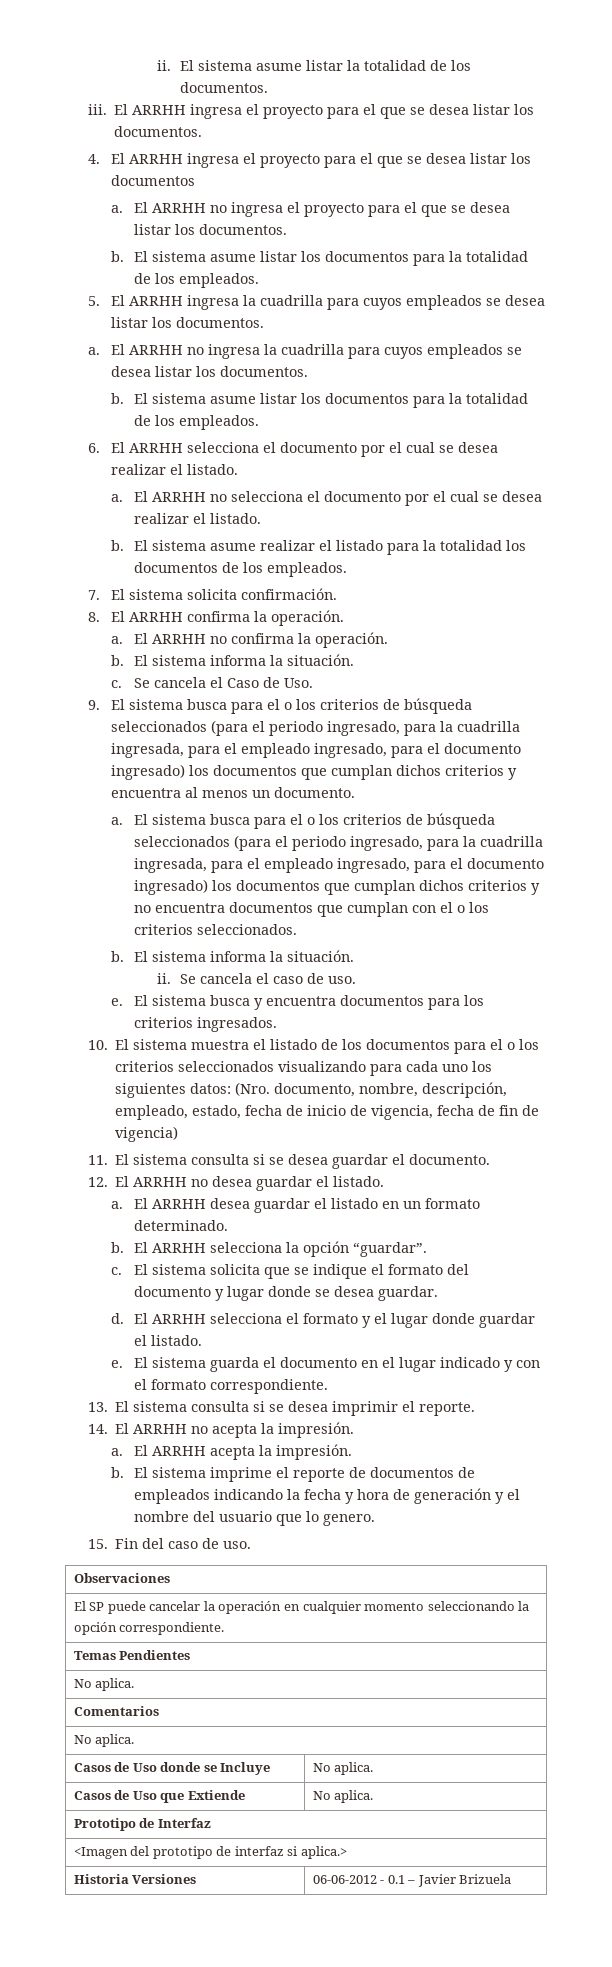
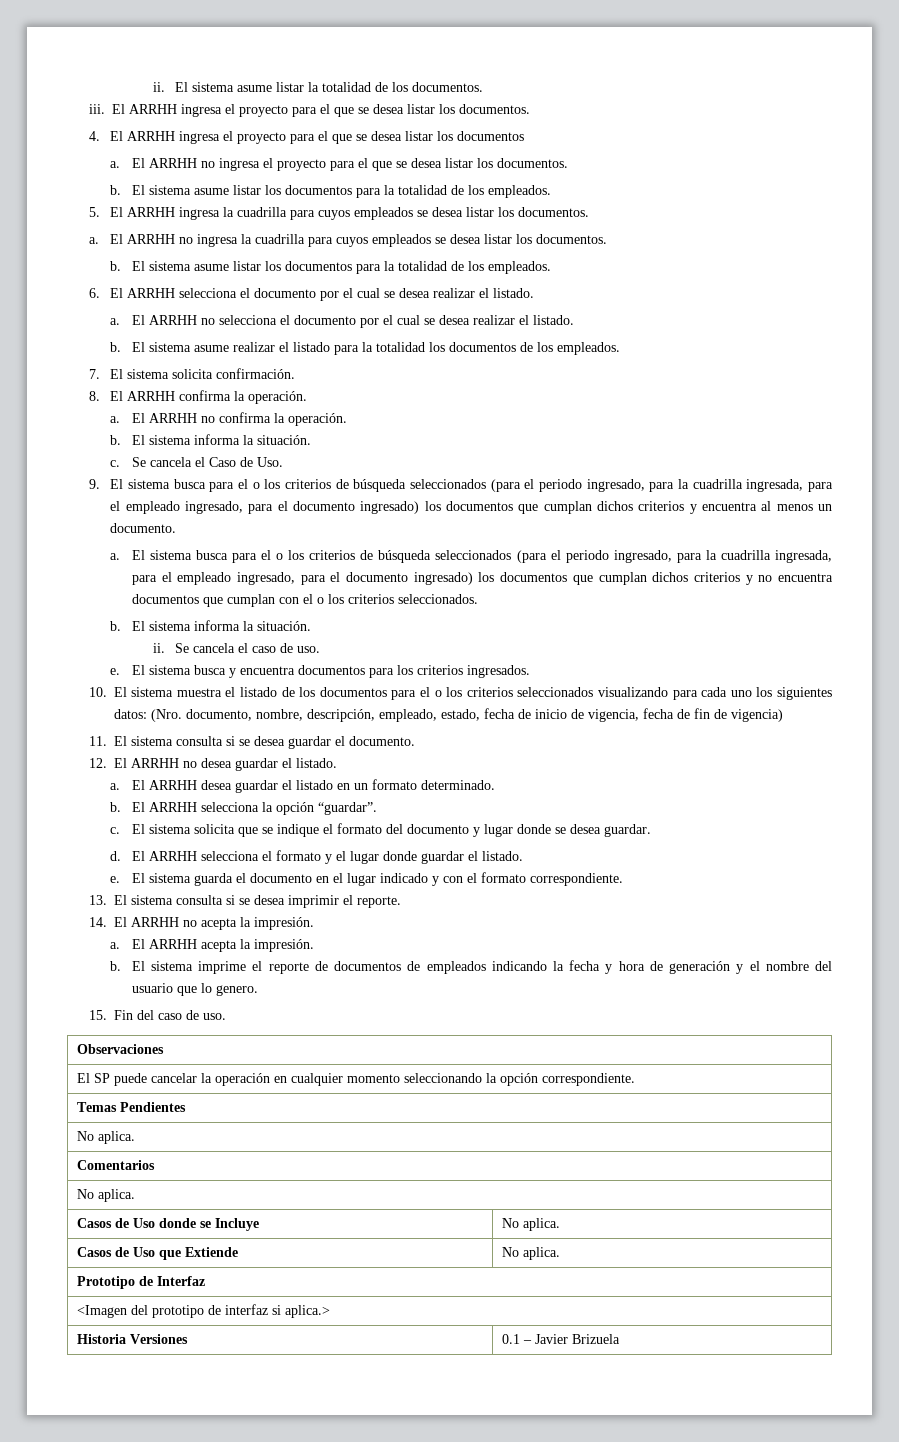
[312,1875,385,1884] 06-06-2012 - -> (189, 1339) none

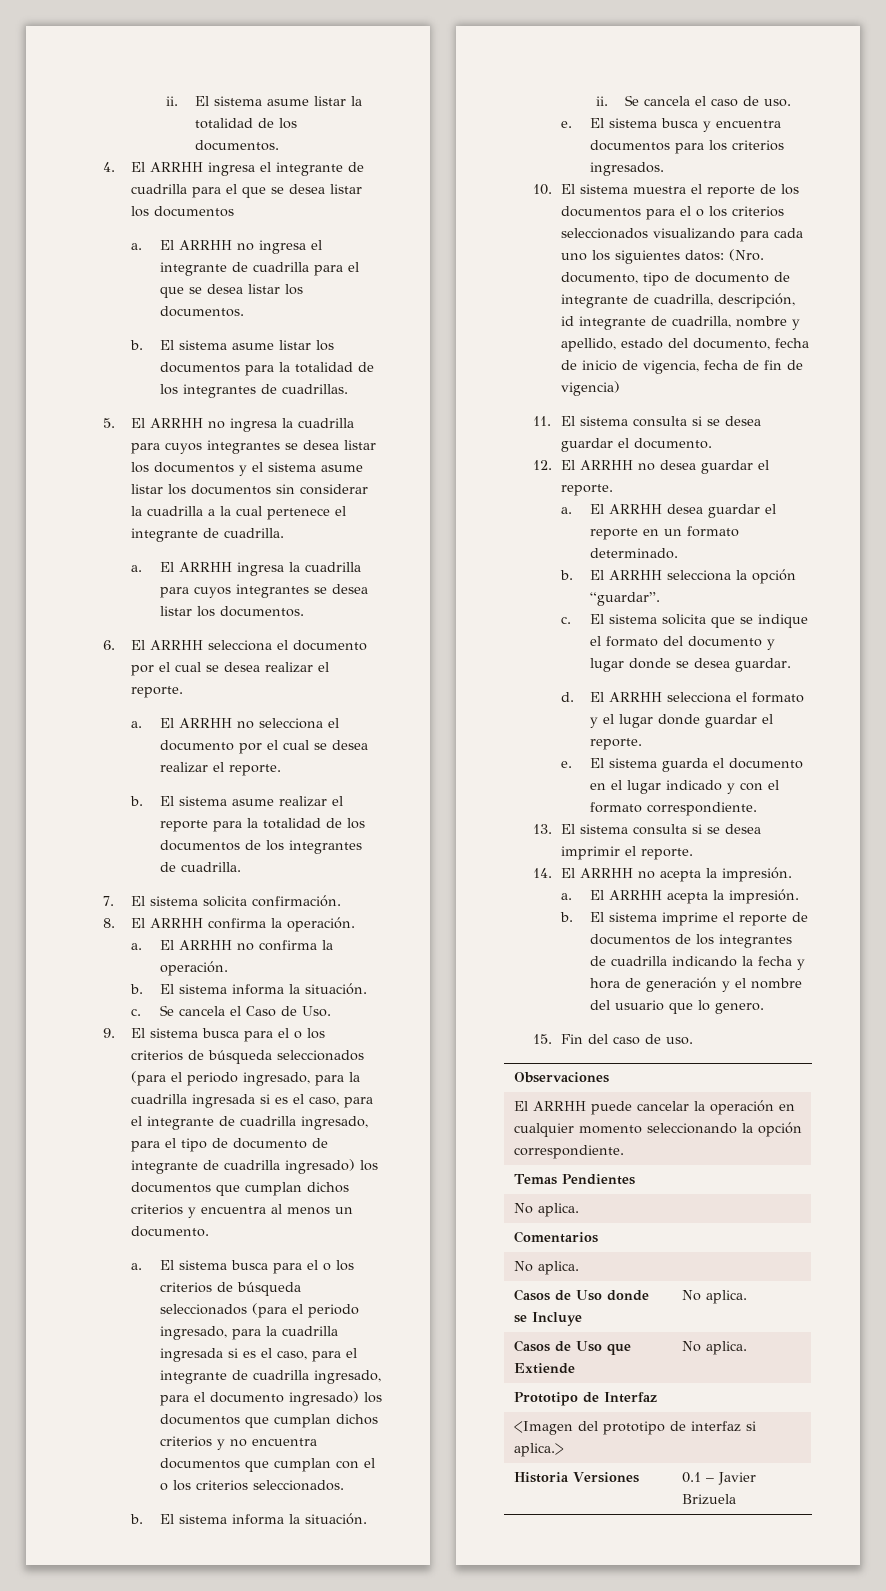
[88,104,530,117] [88,131,287,144] iii. El ARRHH ingresa el proyecto para el que se desea listar los documentos. // 4. El ARRHH ingresa el proyecto -> [102,162,365,176] [131,184,188,194] 4. El ARRHH ingresa el integrante de cuadrilla
[276,159,326,171] proyecto -> [159,262,309,276] integrante de cuadrilla
[487,185,551,198] [88,207,590,220] [88,237,99,244] empleados. // 5. El ARRHH ingresa la cuadrilla para cuyos empleados se desea listar los documentos. // a. -> [182,384,348,398] [102,418,115,428] integrantes de cuadrillas. // 5.
[372,234,608,247] [110,261,551,274] empleados se desea listar los documentos. // b. El sistema asume listar los documentos para la totalidad de los empleados. -> [207,440,377,454] [131,462,364,476] [131,484,369,495] [131,506,347,520] [131,528,285,542] [131,562,361,576] [159,584,368,598] [159,606,304,617] integrantes se desea listar los documentos y el sistema asume listar los documentos sin considerar la cuadrilla a la cual pertenece el integrante de cuadrilla. // a. El ARRHH ingresa la cuadrilla para cuyos integrantes se desea listar los documentos.
[493,288,535,298] listado. -> [131,686,184,698] reporte.
[532,315,574,325] listado. -> [228,764,281,776] reporte.
[292,342,425,355] listado para la totalidad -> [159,818,342,832] reporte para la totalidad de
[556,342,620,355] empleados. -> [288,840,362,854] [159,862,241,872] integrantes de cuadrilla.
[746,479,833,492] [110,501,355,514] ingresada, para el empleado ingresado, para el documento -> [192,1094,374,1108] [131,1116,369,1130] [131,1138,329,1152] [131,1160,281,1174] ingresada si es el caso, para el integrante de cuadrilla ingresado, para el tipo de documento de integrante de cuadrilla
[775,550,833,563] [131,572,232,585] ingresada, para el empleado -> [159,1348,357,1362] [159,1370,309,1384] ingresada si es el caso, para el integrante de cuadrilla
[240,687,278,697] listado -> [707,186,756,198] reporte
[255,709,480,722] nombre, descripción, empleado, estado, -> [643,272,791,286] [561,293,796,308] [561,316,801,330] [561,338,771,352] tipo de documento de integrante de cuadrilla, descripción, id integrante de cuadrilla, nombre y apellido, estado del documento,
[295,758,337,768] listado. -> [561,484,614,496] reporte.
[295,780,333,790] listado -> [589,528,638,540] reporte
[481,851,523,861] listado. -> [589,738,642,750] reporte.
[426,961,486,974] empleados -> [695,934,792,948] [589,956,667,966] los integrantes de cuadrilla
[94,1073,111,1083] SP -> [532,1101,586,1111] ARRHH

